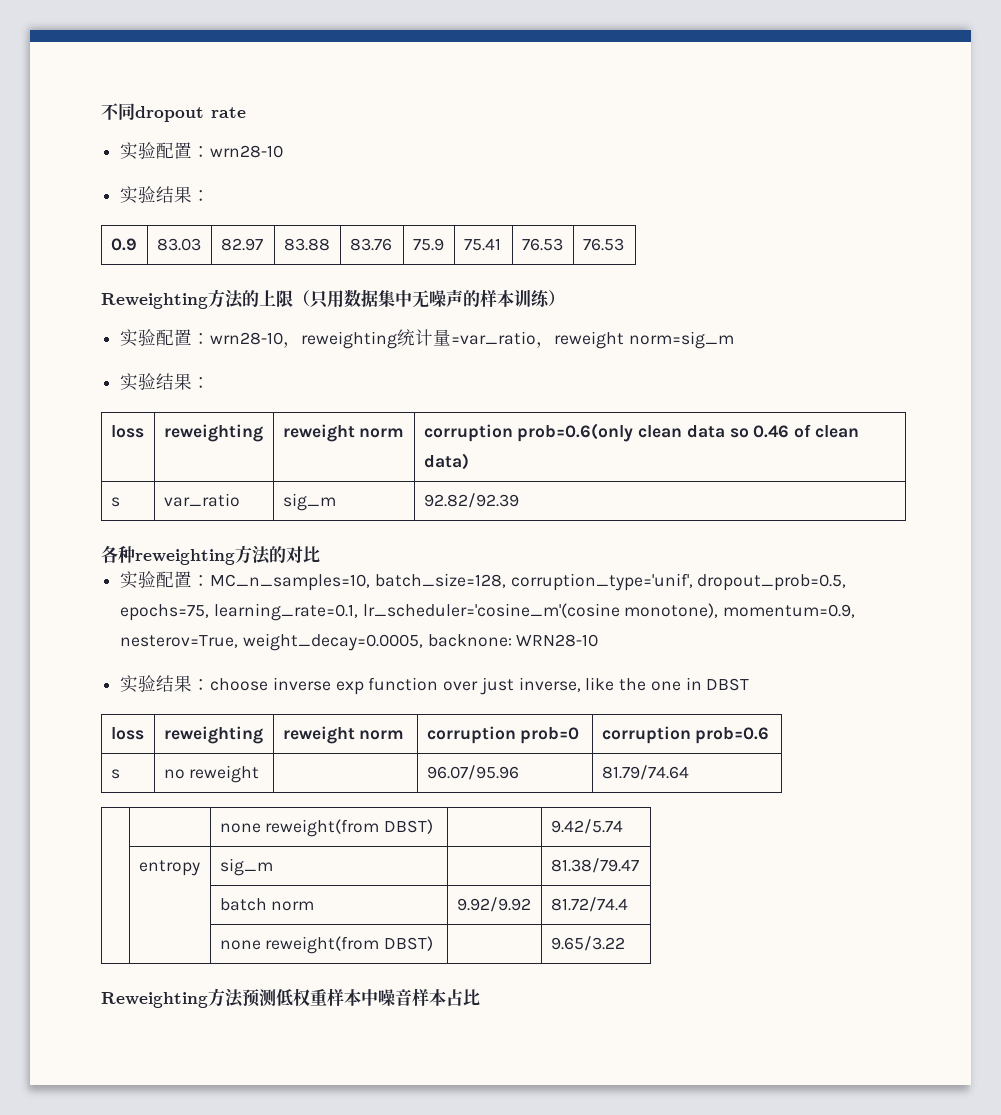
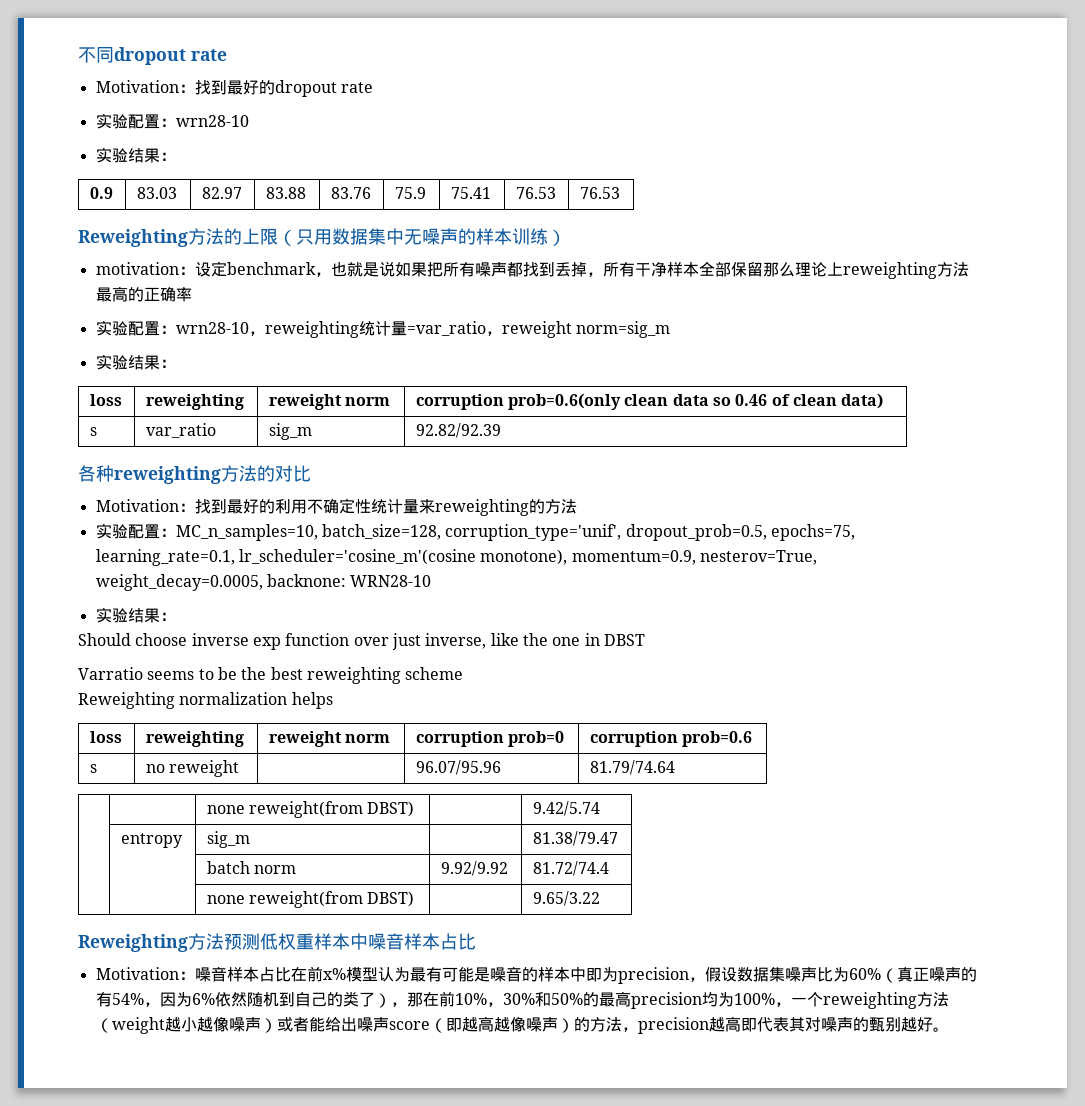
(246, 112) none -> [95,80,373,97] // Motivation：找到最好的dropout rate
(565, 298) none -> [95,261,969,279] [95,286,192,302] // motivation：设定benchmark，也就是说如果把所有噪声都找到丢掉，所有干净样本全部保留那么理论上reweighting方法最高的正确率
(320, 554) none -> [95,498,577,516] // Motivation：找到最好的利用不确定性统计量来reweighting的方法
(211, 684) none -> [78,633,131,646] // Should
(750, 684) none -> [78,667,464,684] [78,692,333,709] // Varratio seems to be the best reweighting scheme // Reweighting normalization helps
(480, 997) none -> [95,966,977,984] [95,991,949,1009] [95,1016,949,1034] // Motivation：噪音样本占比在前x%模型认为最有可能是噪音的样本中即为precision，假设数据集噪声比为60%（真正噪声的有54%，因为6%依然随机到自己的类了），那在前10%，30%和50%的最高precision均为100%，一个reweighting方法（weight越小越像噪声）或者能给出噪声score（即越高越像噪声）的方法，precision越高即代表其对噪声的甄别越好。

